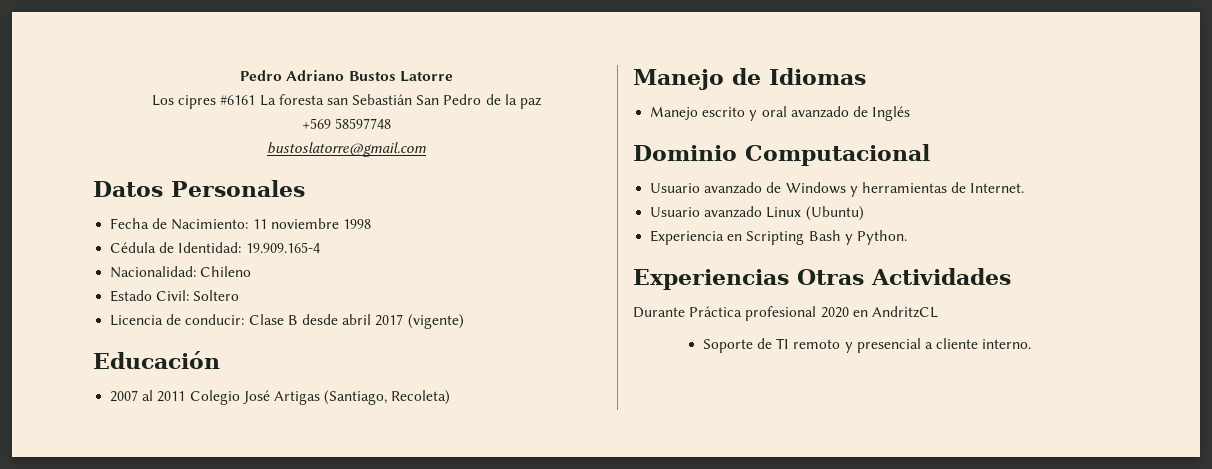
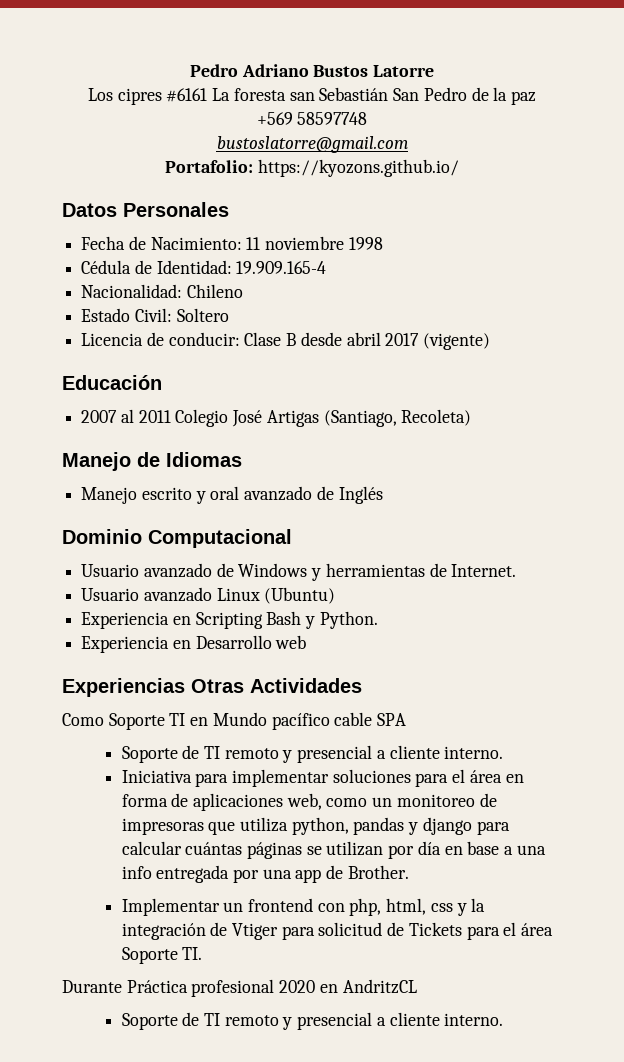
(426, 149) none -> [165,159,459,177] // Portafolio: https://kyozons.github.io/
(907, 237) none -> [81,635,307,653] // Experiencia en Desarrollo web
(1011, 276) none -> [62,712,407,730] [121,745,504,763] [121,769,524,787] [121,793,497,811] [121,817,510,835] [121,841,546,859] [121,865,409,883] [121,898,486,916] [121,922,554,940] [121,947,203,964] // Como Soporte TI en Mundo pacífico cable SPA // Soporte de TI remoto y presencial a cliente interno. // Iniciativa para implementar soluciones para el área en forma de aplicaciones web, como un monitoreo de impresoras que utiliza python, pandas y django para calcular cuántas páginas se utilizan por día en base a una info entregada por una app de Brother. // Implementar un frontend con php, html, css y la integración de Vtiger para solicitud de Tickets para el área Soporte TI.

